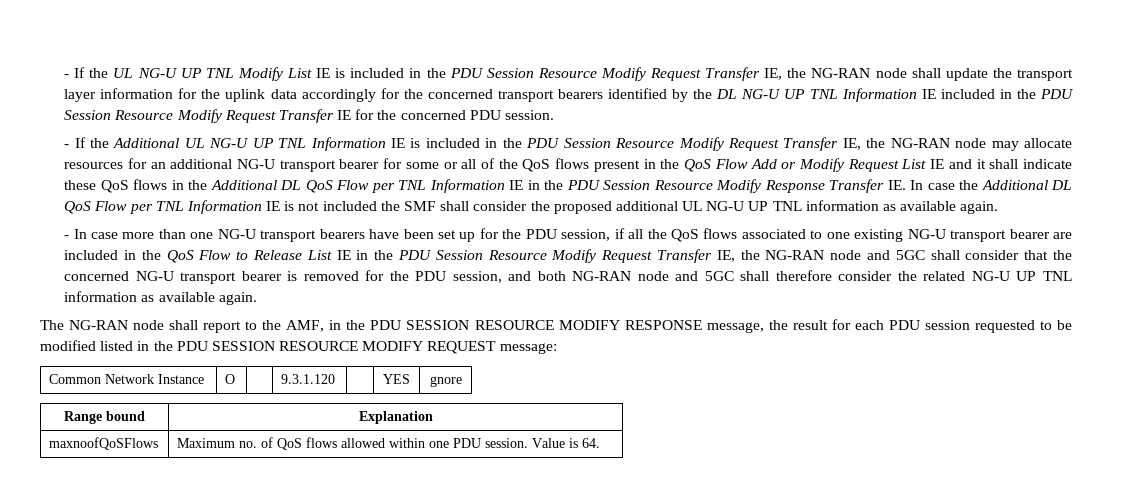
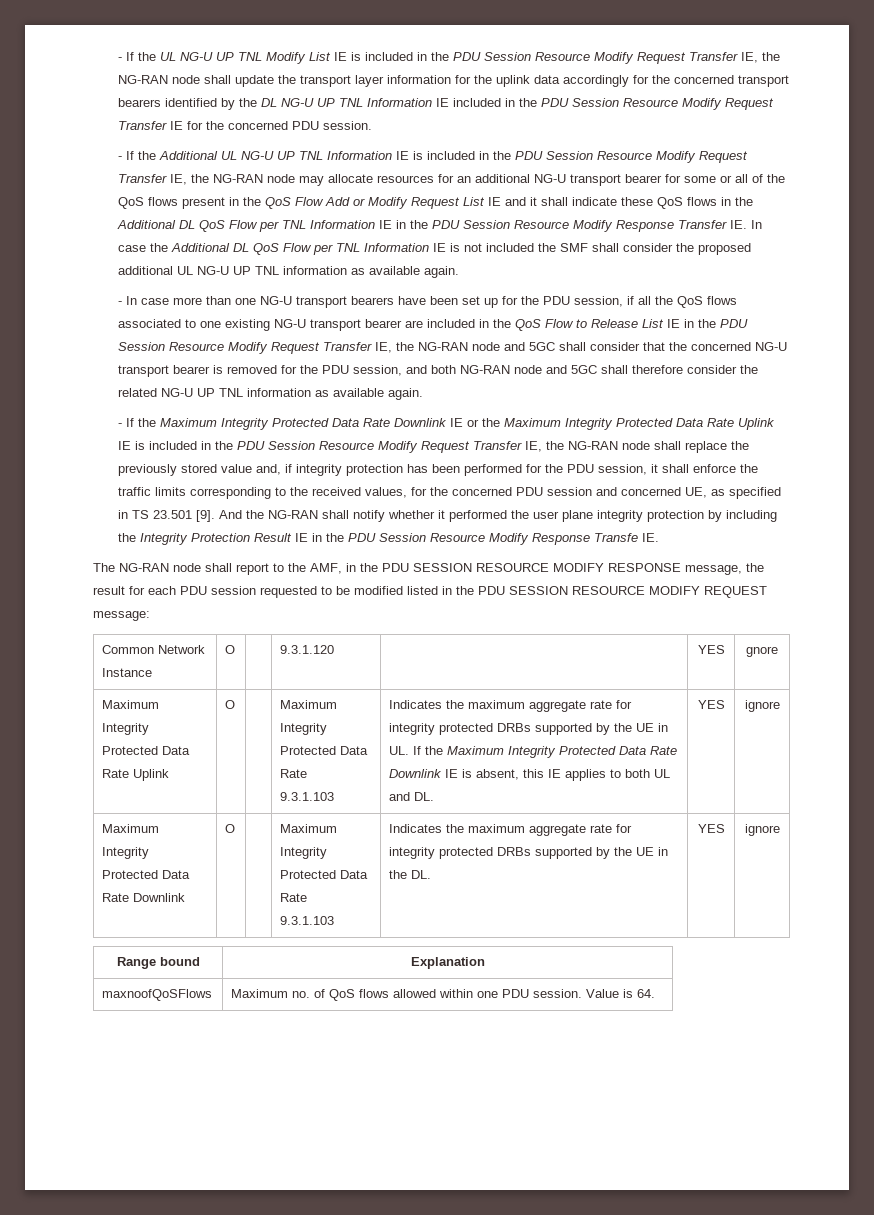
(257, 298) none -> [117,418,775,430] [117,441,749,453] [117,464,758,476] [117,487,781,499] [117,510,777,522] [117,533,659,545] // - If the Maximum Integrity Protected Data Rate Downlink IE or the Maximum Integrity Protected Data Rate Uplink IE is included in the PDU Session Resource Modify Request Transfer IE, the NG-RAN node shall replace the previously stored value and, if integrity protection has been performed for the PDU session, it shall enforce the traffic limits corresponding to the received values, for the concerned PDU session and concerned UE, as specified in TS 23.501 [9]. And the NG-RAN shall notify whether it performed the user plane integrity protection by including the Integrity Protection Result IE in the PDU Session Resource Modify Response Transfe IE.
(462, 381) none -> [102,700,160,709] [102,723,150,735] [102,746,191,755] [102,769,170,781] [225,700,236,709] [280,700,338,709] [280,723,328,735] [280,746,369,755] [280,769,308,778] [280,792,335,801] [389,700,633,712] [389,723,669,735] [389,746,678,758] [389,769,671,781] [389,792,435,801] [697,700,725,709] [744,700,780,712] [102,824,160,833] [102,847,150,859] [102,870,191,879] [102,893,186,902] [225,824,236,833] [280,824,338,833] [280,847,328,859] [280,870,369,879] [280,893,308,902] [280,916,335,925] [389,824,633,836] [389,847,669,859] [389,870,432,879] [697,824,725,833] [744,824,780,836] // Maximum Integrity Protected Data Rate Uplink | O | | Maximum Integrity Protected Data Rate // 9.3.1.103 | Indicates the maximum aggregate rate for integrity protected DRBs supported by the UE in UL. If the Maximum Integrity Protected Data Rate Downlink IE is absent, this IE applies to both UL and DL. | YES | ignore // Maximum Integrity Protected Data Rate Downlink | O | | Maximum Integrity Protected Data Rate // 9.3.1.103 | Indicates the maximum aggregate rate for integrity protected DRBs supported by the UE in the DL. | YES | ignore

